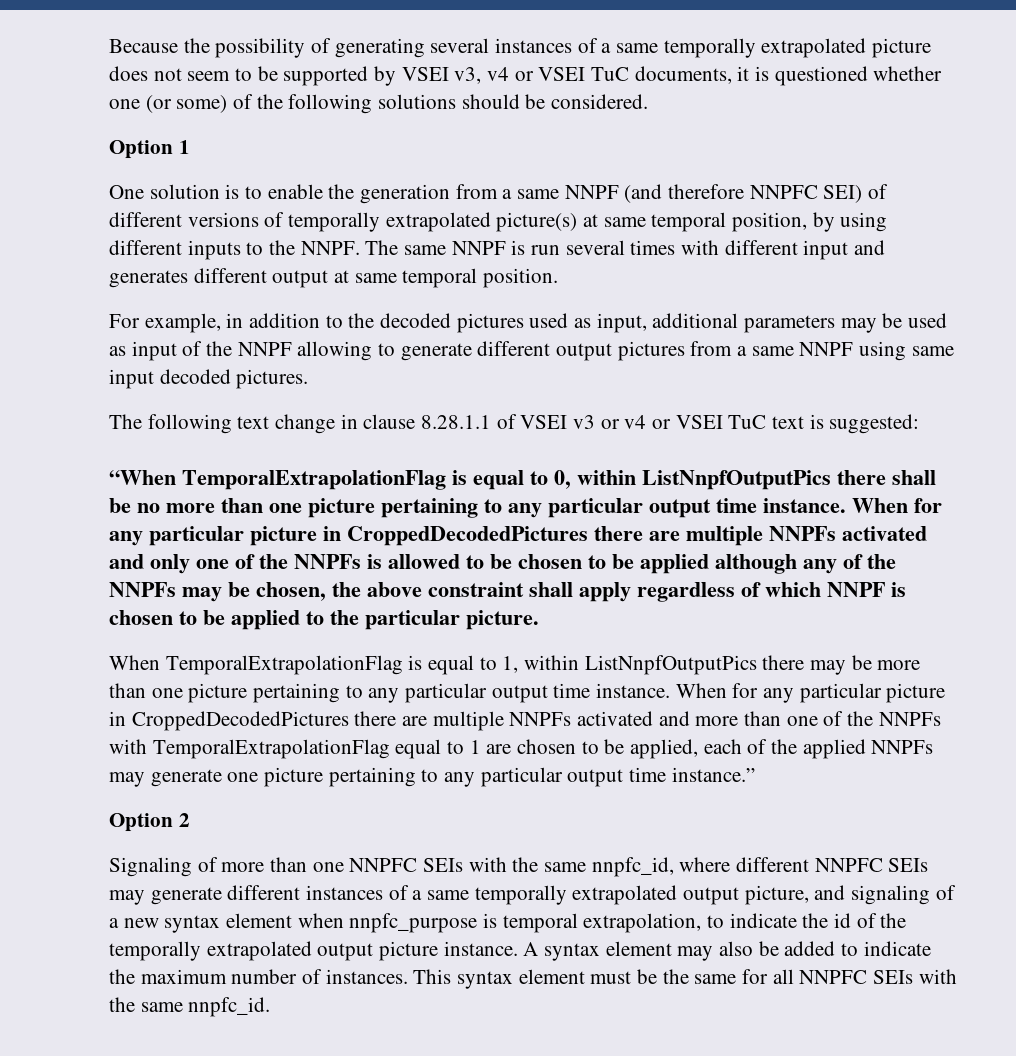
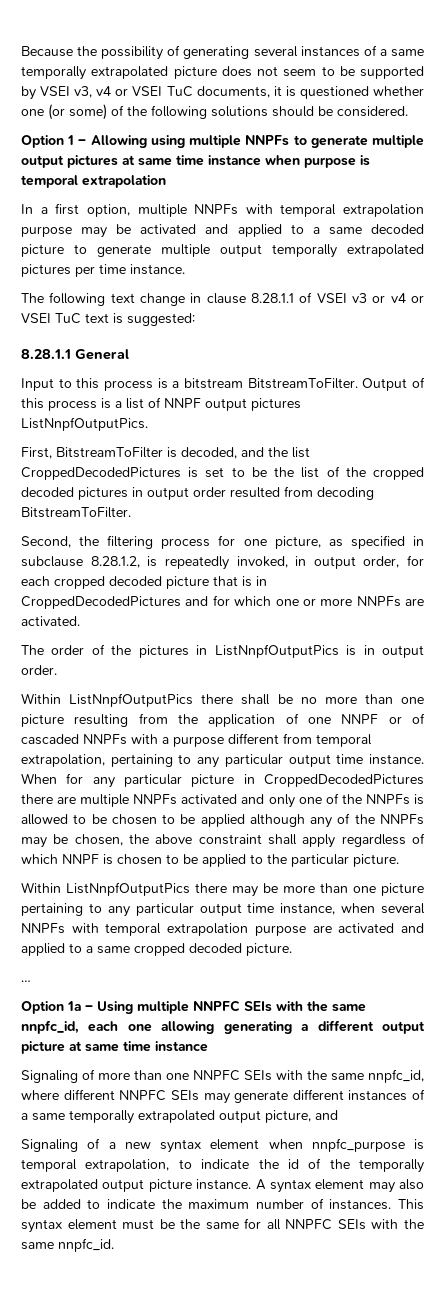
[109,184,889,204] [109,212,888,232] [109,240,886,260] [109,268,559,288] [109,313,948,333] [109,341,954,361] [109,369,309,389] // One solution is to enable the generation from a same NNPF (and therefore NNPFC SEI) of different versions of temporally extrapolated picture(s) at same temporal position, by using different inputs to the NNPF. The same NNPF is run several times with different input and generates different output at same temporal position. // For example, in addition to the decoded pictures used as input, additional parameters may be used as input of the NNPF allowing to generate different output pictures from a same NNPF using same input decoded pictures. -> [78,135,425,148] [21,155,370,168] [21,175,166,188] [21,203,424,217] [21,224,424,238] [21,244,424,258] [21,264,185,277] – Allowing using multiple NNPFs to generate multiple output pictures at same time instance when purpose is temporal extrapolation // In a first option, multiple NNPFs with temporal extrapolation purpose may be activated and applied to a same decoded picture to generate multiple output temporally extrapolated pictures per time instance.
[109,470,636,490] “When TemporalExtrapolationFlag is equal to 0, within -> [21,349,129,360] [21,377,425,391] [21,397,301,411] [21,417,148,431] [21,447,310,459] [21,466,425,480] [21,486,374,500] [21,507,131,518] [21,535,424,549] [21,555,424,570] [21,576,267,589] [21,595,424,609] [21,616,80,626] [21,644,425,658] [21,665,57,675] [21,693,61,704] 8.28.1.1 General // Input to this process is a bitstream BitstreamToFilter. Output of this process is a list of NNPF output pictures ListNnpfOutputPics. // First, BitstreamToFilter is decoded, and the list CroppedDecodedPictures is set to be the list of the cropped decoded pictures in output order resulted from decoding BitstreamToFilter. // Second, the filtering process for one picture, as specified in subclause 8.28.1.2, is repeatedly invoked, in output order, for each cropped decoded picture that is in CroppedDecodedPictures and for which one or more NNPFs are activated. // The order of the pictures in ListNnpfOutputPics is in output order. // Within
(375, 508) none -> [74,713,425,727] [21,733,372,747] [21,754,105,767] resulting from the application of one NNPF or of cascaded NNPFs with a purpose different from temporal extrapolation,
[109,655,580,675] When TemporalExtrapolationFlag is equal to 1, within -> [21,882,61,893] Within
[596,683,946,703] [109,711,941,731] [109,739,934,759] [109,767,755,787] [109,813,190,832] instance. When for any particular picture in CroppedDecodedPictures there are multiple NNPFs activated and more than one of the NNPFs with TemporalExtrapolationFlag equal to 1 are chosen to be applied, each of the applied NNPFs may generate one picture pertaining to any particular output time instance.” // Option 2 -> [280,903,425,915] [21,923,425,936] [21,943,292,956] [21,980,31,982] [21,1000,366,1014] [21,1020,425,1034] [21,1041,208,1054] instance, when several NNPFs with temporal extrapolation purpose are activated and applied to a same cropped decoded picture. // … // Option 1a – Using multiple NNPFC SEIs with the same nnpfc_id, each one allowing generating a different output picture at same time instance
[851,885,931,905] signaling -> [21,1139,78,1152] // Signaling

